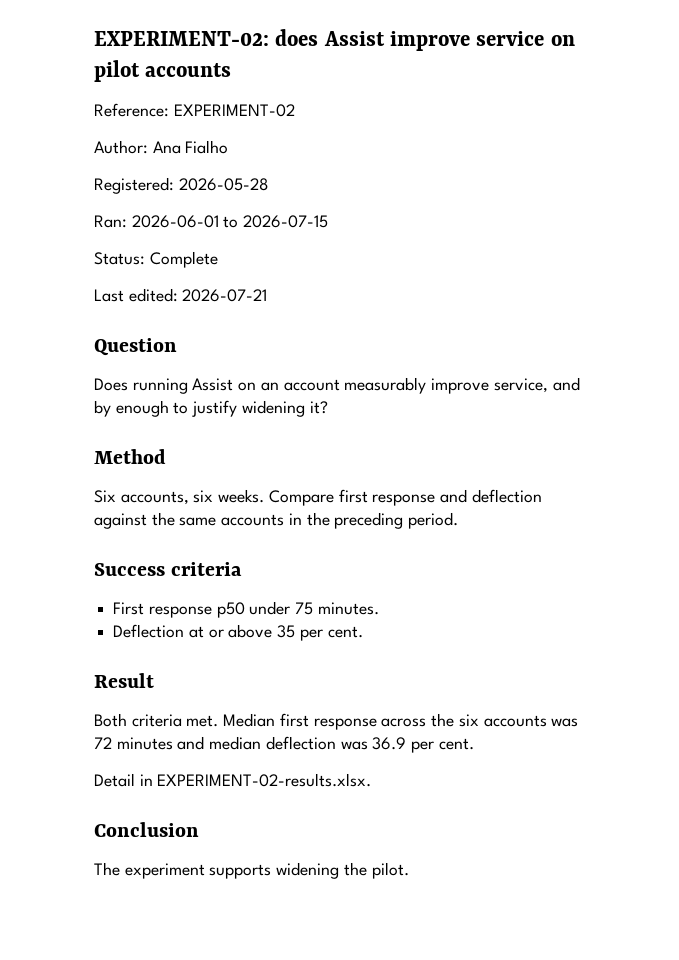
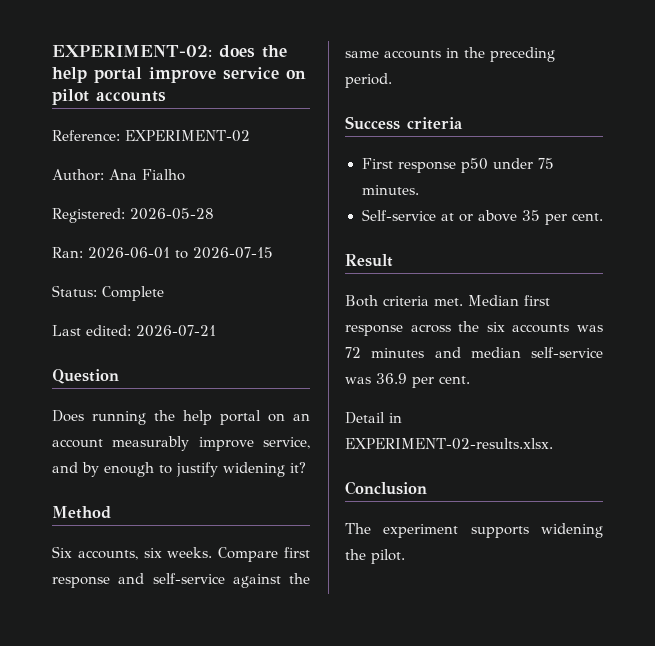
[323,31,385,46] Assist -> [261,45,287,58] [52,67,142,83] the help portal
[192,378,234,391] Assist -> [154,410,261,425] the help portal
[471,489,542,503] deflection -> [152,573,225,584] self-service
[113,624,185,638] Deflection -> [361,209,436,221] Self-service
[265,736,336,750] deflection -> [531,347,603,358] self-service

